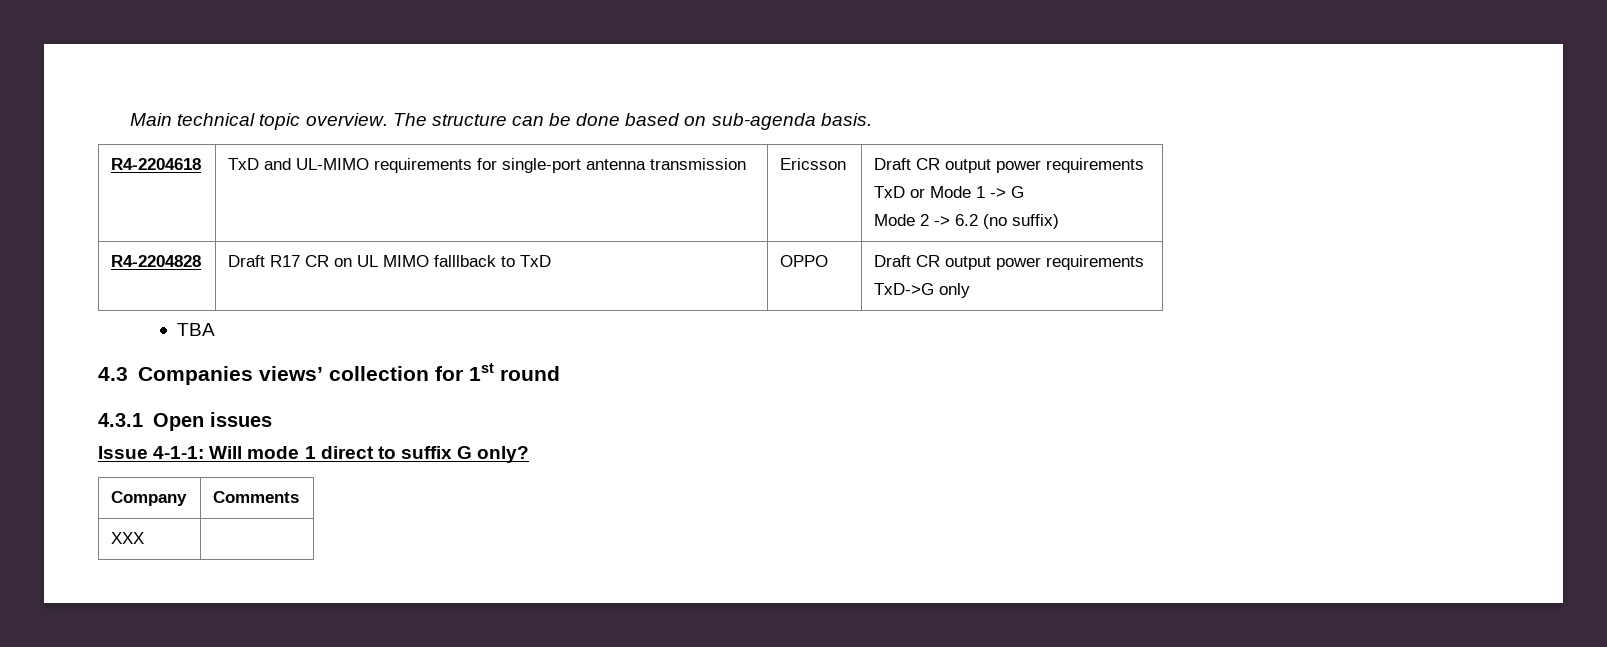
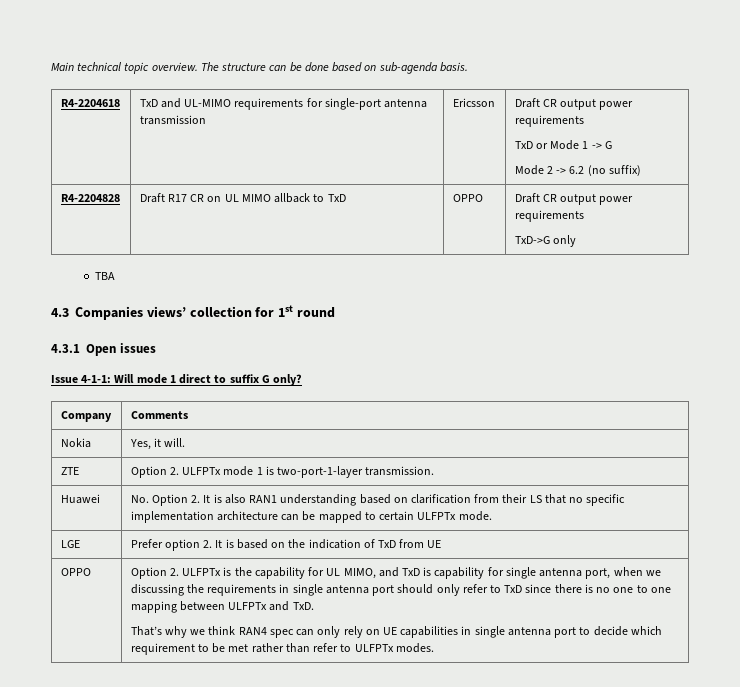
[434,255,497,267] falllback -> [274,193,311,203] allback
[111,532,145,544] XXX | -> [60,438,91,448] [129,438,186,450] [60,467,79,475] [130,466,435,478] [60,494,100,504] [130,494,626,506] [130,511,492,523] [60,540,80,548] [130,539,442,551] [60,568,91,576] [130,567,661,579] [130,584,671,596] [130,601,314,613] [130,626,662,638] [130,643,434,655] Nokia | Yes, it will. // ZTE | Option 2. ULFPTx mode 1 is two-port-1-layer transmission. // Huawei | No. Option 2. It is also RAN1 understanding based on clarification from their LS that no specific implementation architecture can be mapped to certain ULFPTx mode. // LGE | Prefer option 2. It is based on the indication of TxD from UE // OPPO | Option 2. ULFPTx is the capability for UL MIMO, and TxD is capability for single antenna port, when we discussing the requirements in single antenna port should only refer to TxD since there is no one to one mapping between ULFPTx and TxD. // That’s why we think RAN4 spec can only rely on UE capabilities in single antenna port to decide which requirement to be met rather than refer to ULFPTx modes.

